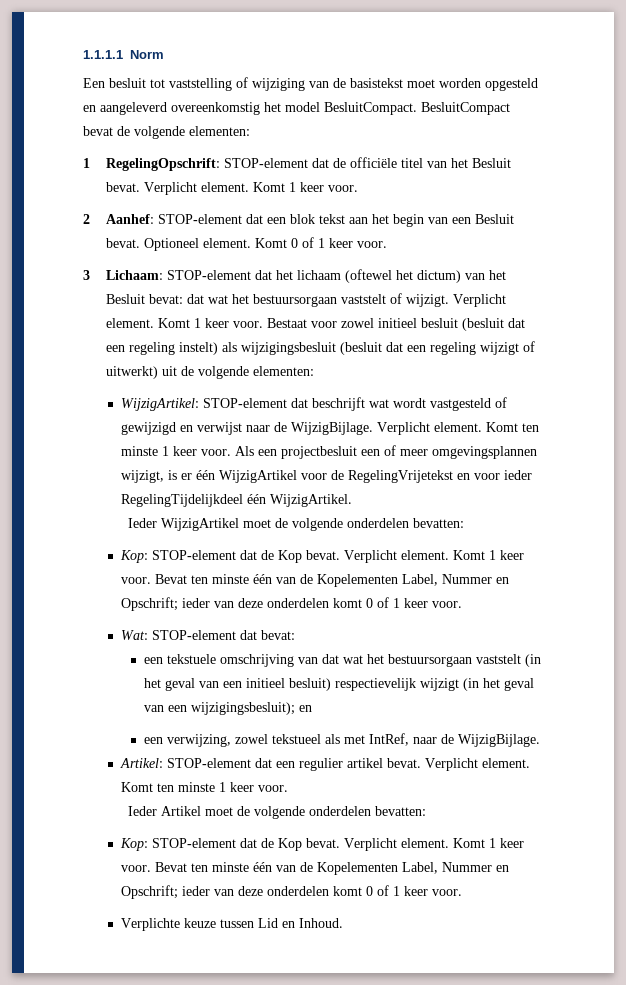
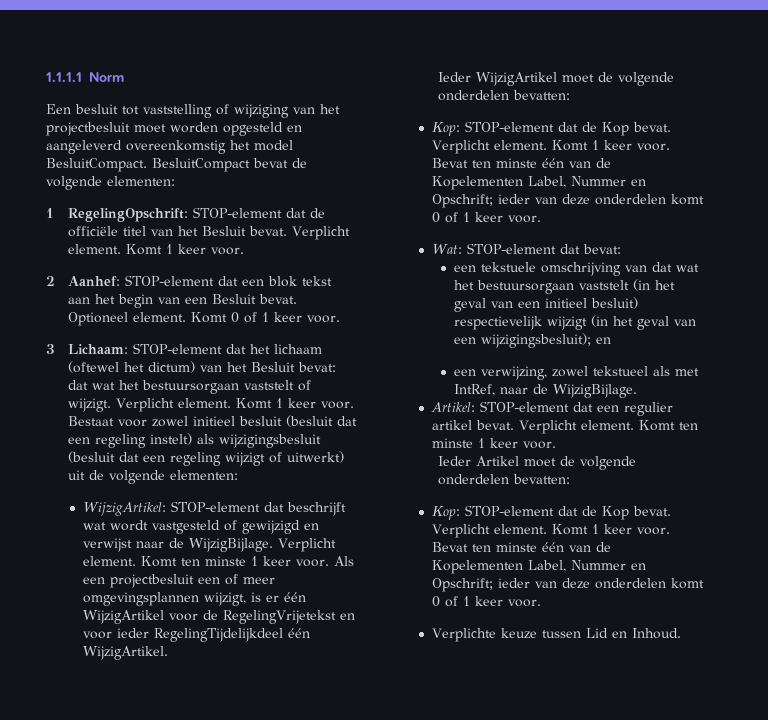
[333,78,403,88] de basistekst -> [320,104,340,114] [46,122,130,136] het projectbesluit

